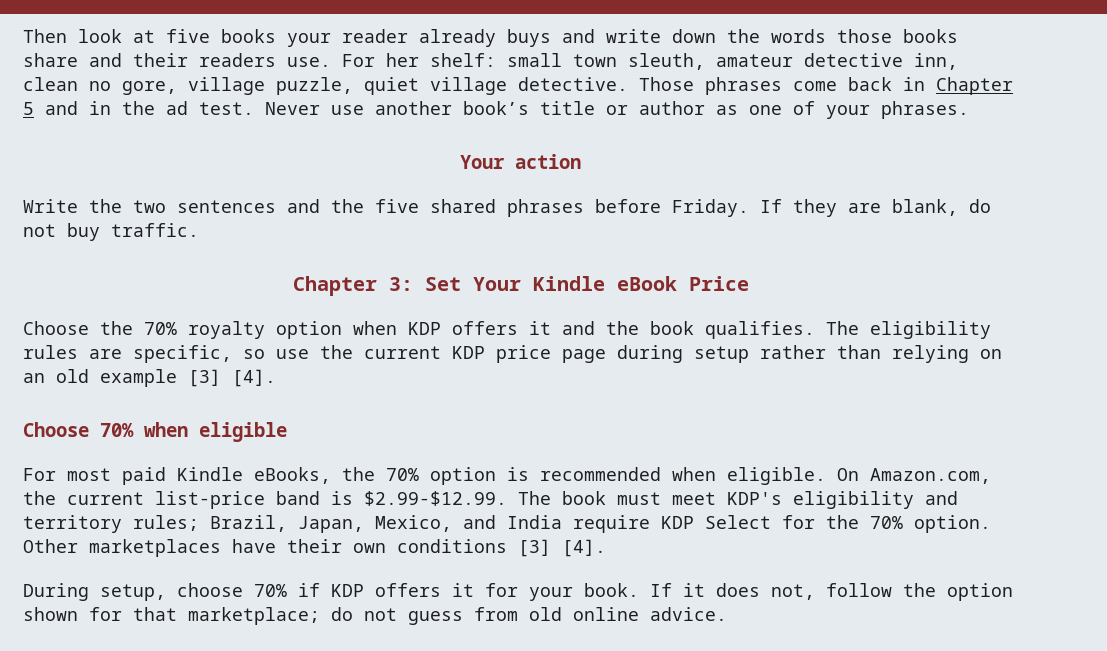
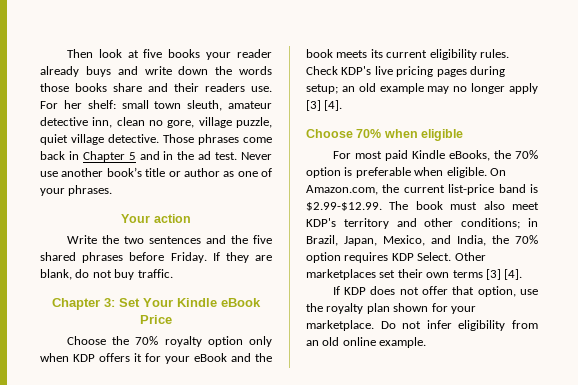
(342, 330) none -> [249,336,272,347] only
[562,321,991,339] [23,345,1002,363] [23,369,177,387] and the book qualifies. The eligibility rules are specific, so use the current KDP price page during setup rather than relying on an old example -> [145,353,272,364] [306,49,509,60] [306,66,505,77] [306,83,538,94] for your eBook and the book meets its current eligibility rules. Check KDP's live pricing pages during setup; an old example may no longer apply
[540,467,661,481] recommended -> [355,167,411,178] preferable
(661, 498) none -> [483,201,505,210] also
[793,491,958,509] [23,515,991,533] eligibility and territory rules; Brazil, Japan, Mexico, and India require KDP Select for the 70% option. -> [343,218,538,229] [306,235,538,246] [306,252,452,263] territory and other conditions; in Brazil, Japan, Mexico, and India, the 70% option requires KDP Select.
[232,539,276,553] have -> [379,270,396,278] set
[397,539,606,557] [23,583,1013,601] [23,607,518,625] conditions [3] [4]. // During setup, choose 70% if KDP offers it for your book. If it does not, follow the option shown for that marketplace; do not guess from -> [452,269,523,280] [332,286,538,297] [306,303,476,314] [306,320,538,331] [306,340,319,346] terms [3] [4]. // If KDP does not offer that option, use the royalty plan shown for your marketplace. Do not infer eligibility from an
[650,607,727,621] advice. -> [379,337,427,348] example.

